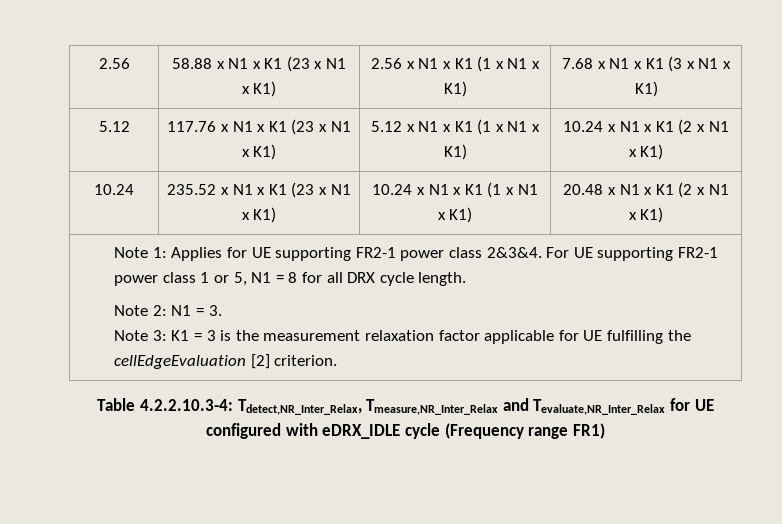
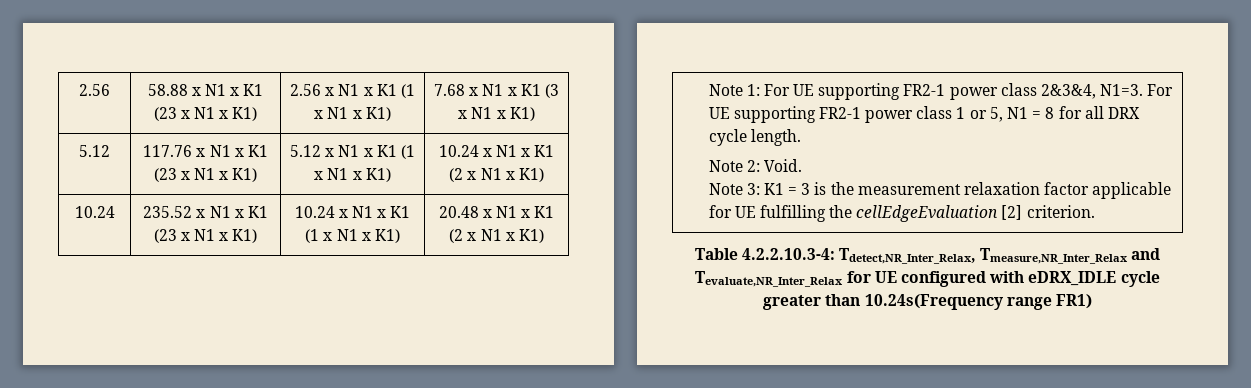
[171,247,542,261] Applies for UE supporting FR2-1 power class 2&3&4. -> [763,83,1144,100] For UE supporting FR2-1 power class 2&3&4, N1=3.
[171,305,222,316] N1 = 3. -> [763,159,802,172] Void.
[444,423,524,439] (Frequency -> [763,294,1003,310] greater than 10.24s(Frequency

